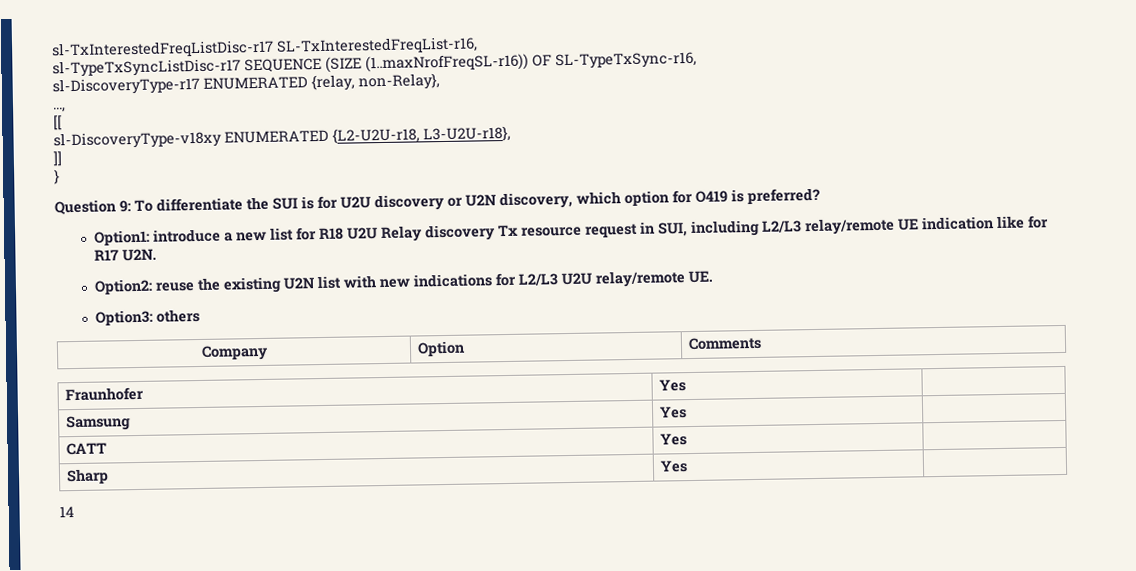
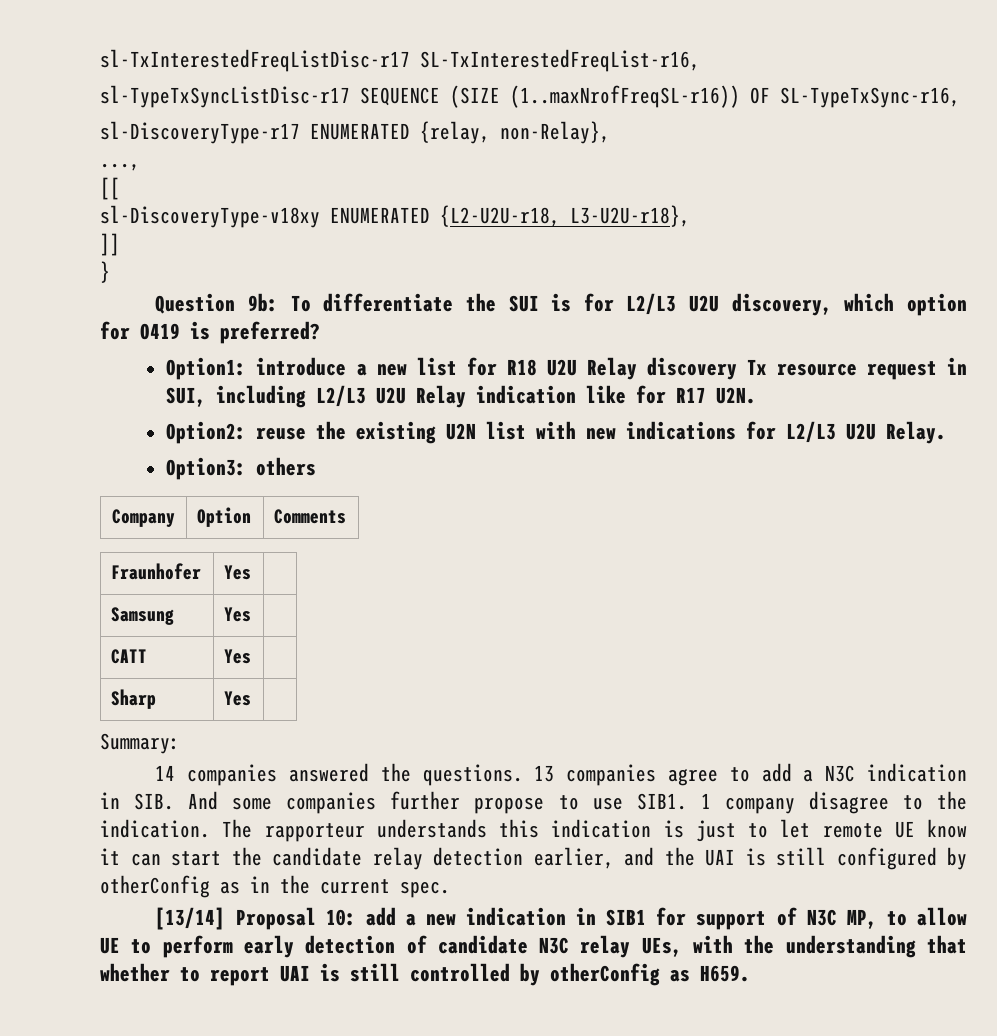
[119,200,131,213] 9: -> [248,293,279,312] 9b:
[340,194,497,212] U2U discovery or U2N -> [626,293,720,315] L2/L3 U2U
[804,217,920,236] relay/remote UE -> [376,385,467,408] U2U Relay
[595,270,714,288] relay/remote UE. -> [886,421,947,444] Relay.
(688, 466) none -> [100,733,180,754] // Summary:
(74, 512) none -> [187,763,967,786] [100,791,967,814] [100,819,967,842] [100,847,967,870] [100,875,450,898] [155,907,968,930] [100,935,967,958] [100,963,750,986] companies answered the questions. 13 companies agree to add a N3C indication in SIB. And some companies further propose to use SIB1. 1 company disagree to the indication. The rapporteur understands this indication is just to let remote UE know it can start the candidate relay detection earlier, and the UAI is still configured by otherConfig as in the current spec. // [13/14] Proposal 10: add a new indication in SIB1 for support of N3C MP, to allow UE to perform early detection of candidate N3C relay UEs, with the understanding that whether to report UAI is still controlled by otherConfig as H659.

